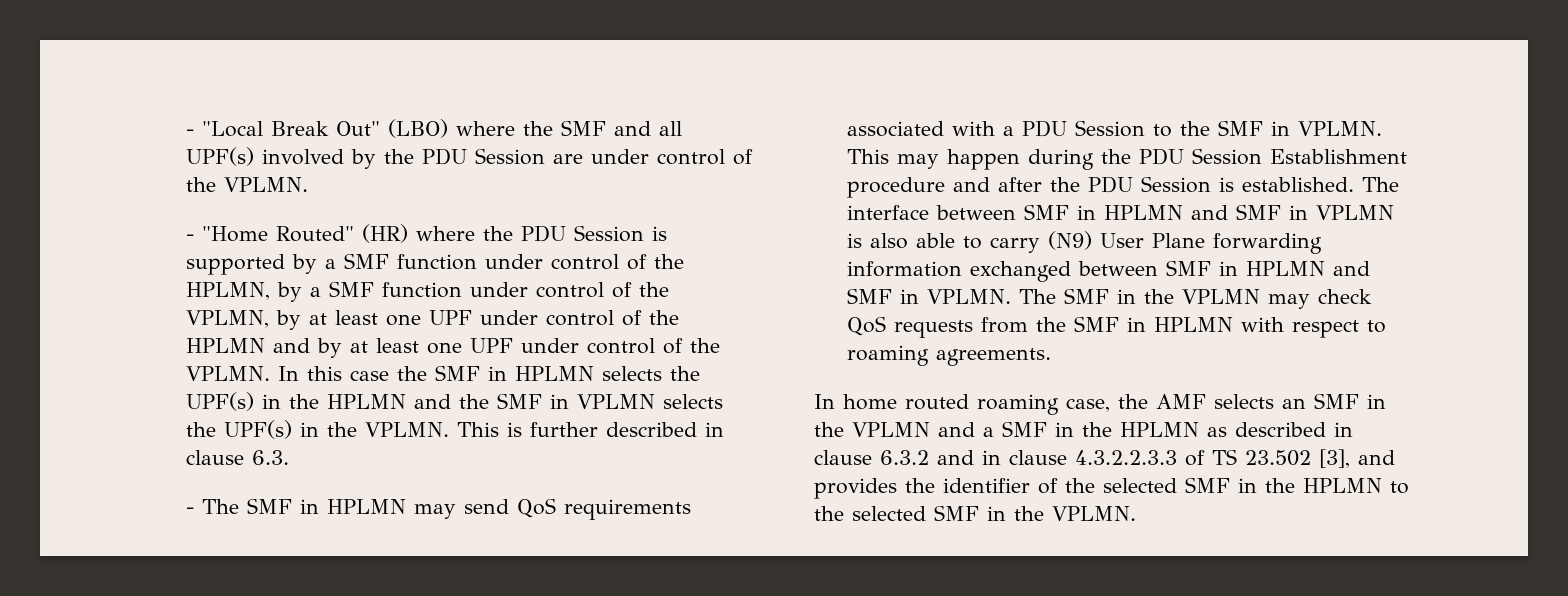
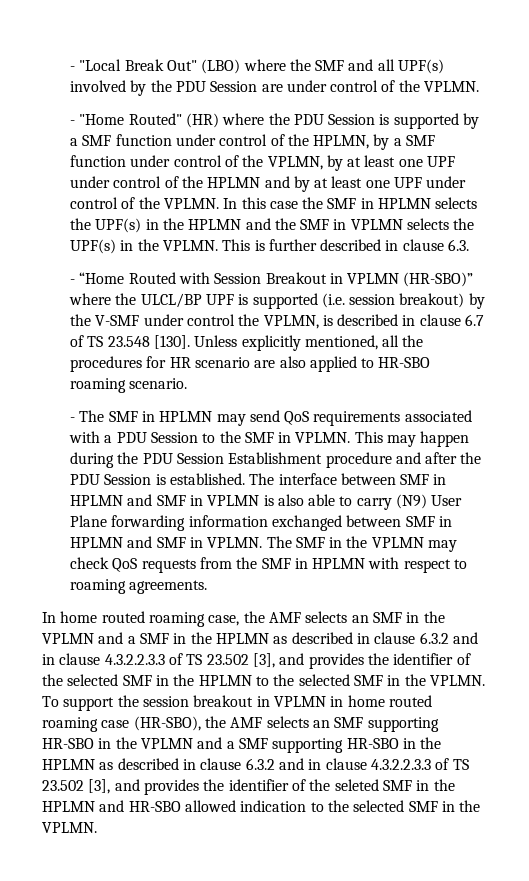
(289, 457) none -> [69,272,474,287] [68,293,485,309] [69,314,485,329] [69,335,424,351] [69,356,431,372] [69,378,188,393] // - “Home Routed with Session Breakout in VPLMN (HR-SBO)” where the ULCL/BP UPF is supported (i.e. session breakout) by the V-SMF under control the VPLMN, is described in clause 6.7 of TS 23.548 [130]. Unless explicitly mentioned, all the procedures for HR scenario are also applied to HR-SBO roaming scenario.
(1136, 513) none -> [42,695,432,711] [42,716,439,732] [42,737,442,753] [42,758,469,770] [42,779,455,795] [42,800,481,812] [42,822,97,833] To support the session breakout in VPLMN in home routed roaming case (HR-SBO), the AMF selects an SMF supporting HR-SBO in the VPLMN and a SMF supporting HR-SBO in the HPLMN as described in clause 6.3.2 and in clause 4.3.2.2.3.3 of TS 23.502 [3], and provides the identifier of the seleted SMF in the HPLMN and HR-SBO allowed indication to the selected SMF in the VPLMN.

